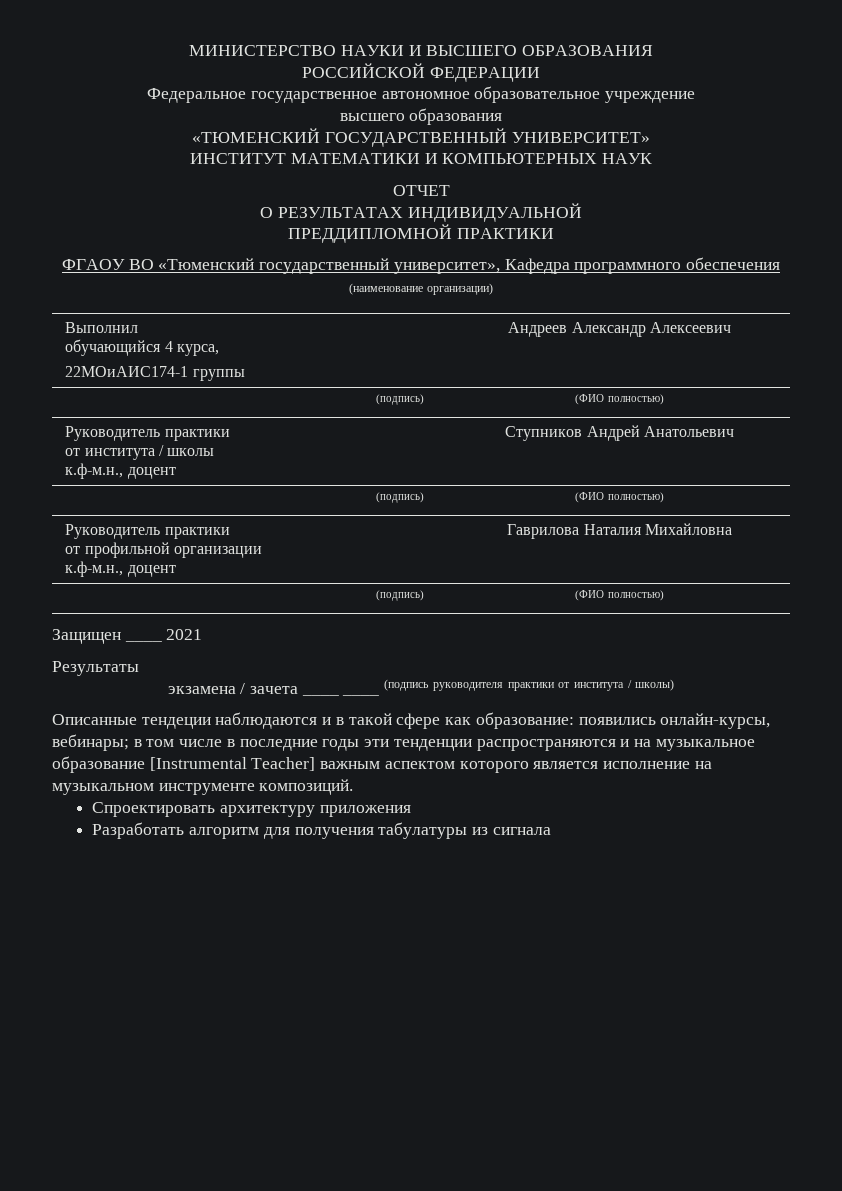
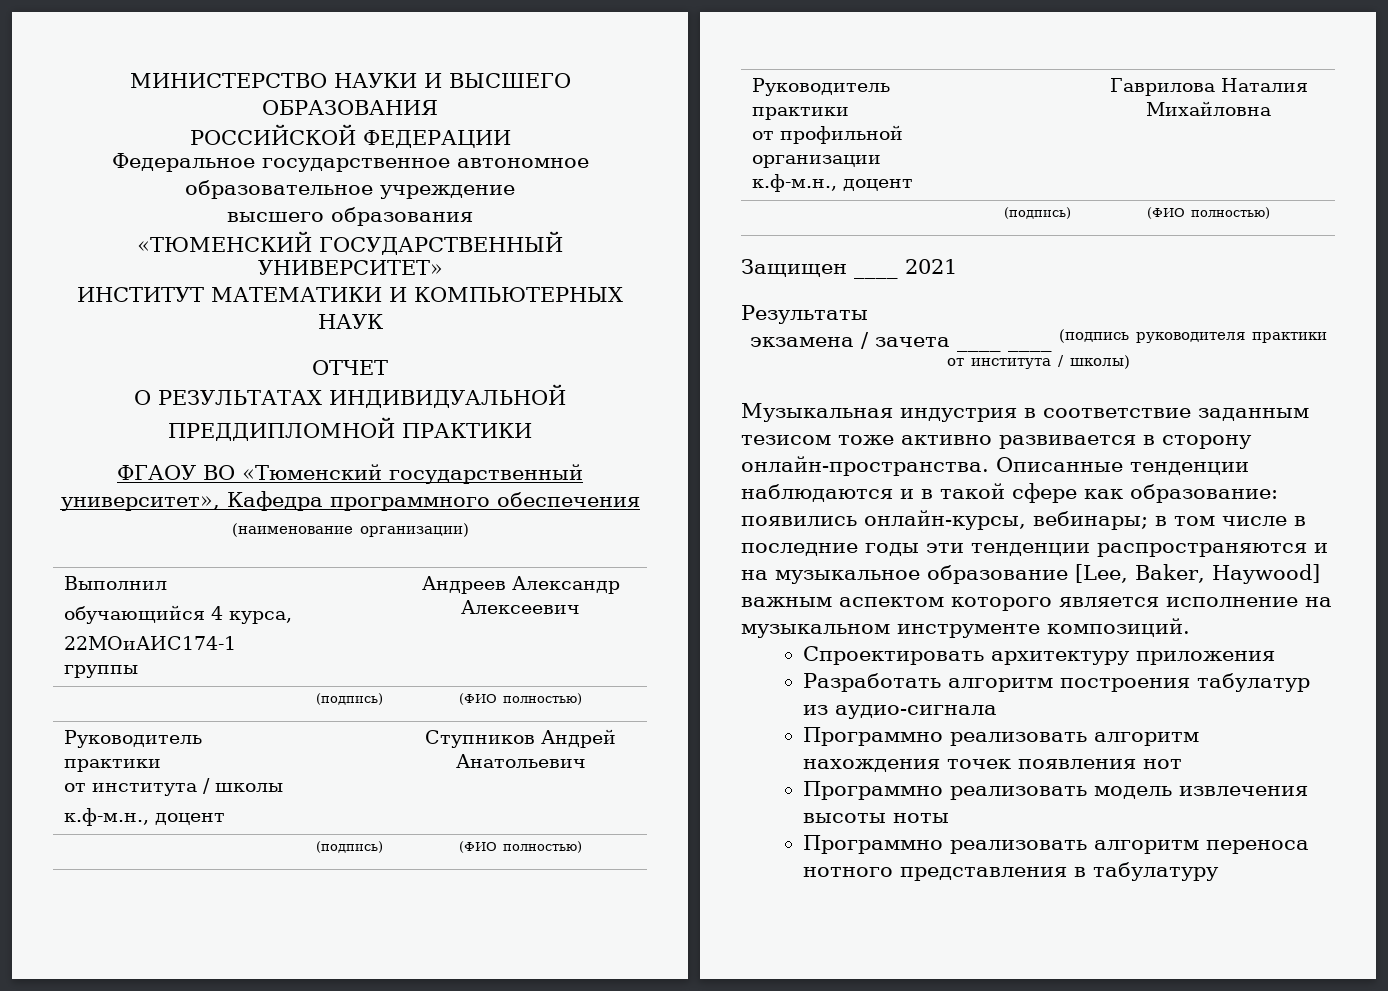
[52,714,211,729] Описанные тендеции -> [741,403,1309,422] [741,435,1252,449] [741,456,1249,476] Музыкальная индустрия в соответствие заданным тезисом тоже активно развивается в сторону онлайн-пространства. Описанные тенденции
[149,757,316,771] [Instrumental Teacher] -> [1075,564,1320,584] [Lee, Baker, Haywood]
[263,822,551,839] для получения табулатуры из сигнала -> [1060,673,1311,692] [803,705,998,719] [803,727,1200,746] [803,759,1183,772] [803,781,1309,800] [803,813,950,823] [803,835,1310,854] [803,862,1220,881] построения табулатур из аудио-сигнала // Программно реализовать алгоритм нахождения точек появления нот // Программно реализовать модель извлечения высоты ноты // Программно реализовать алгоритм переноса нотного представления в табулатуру

